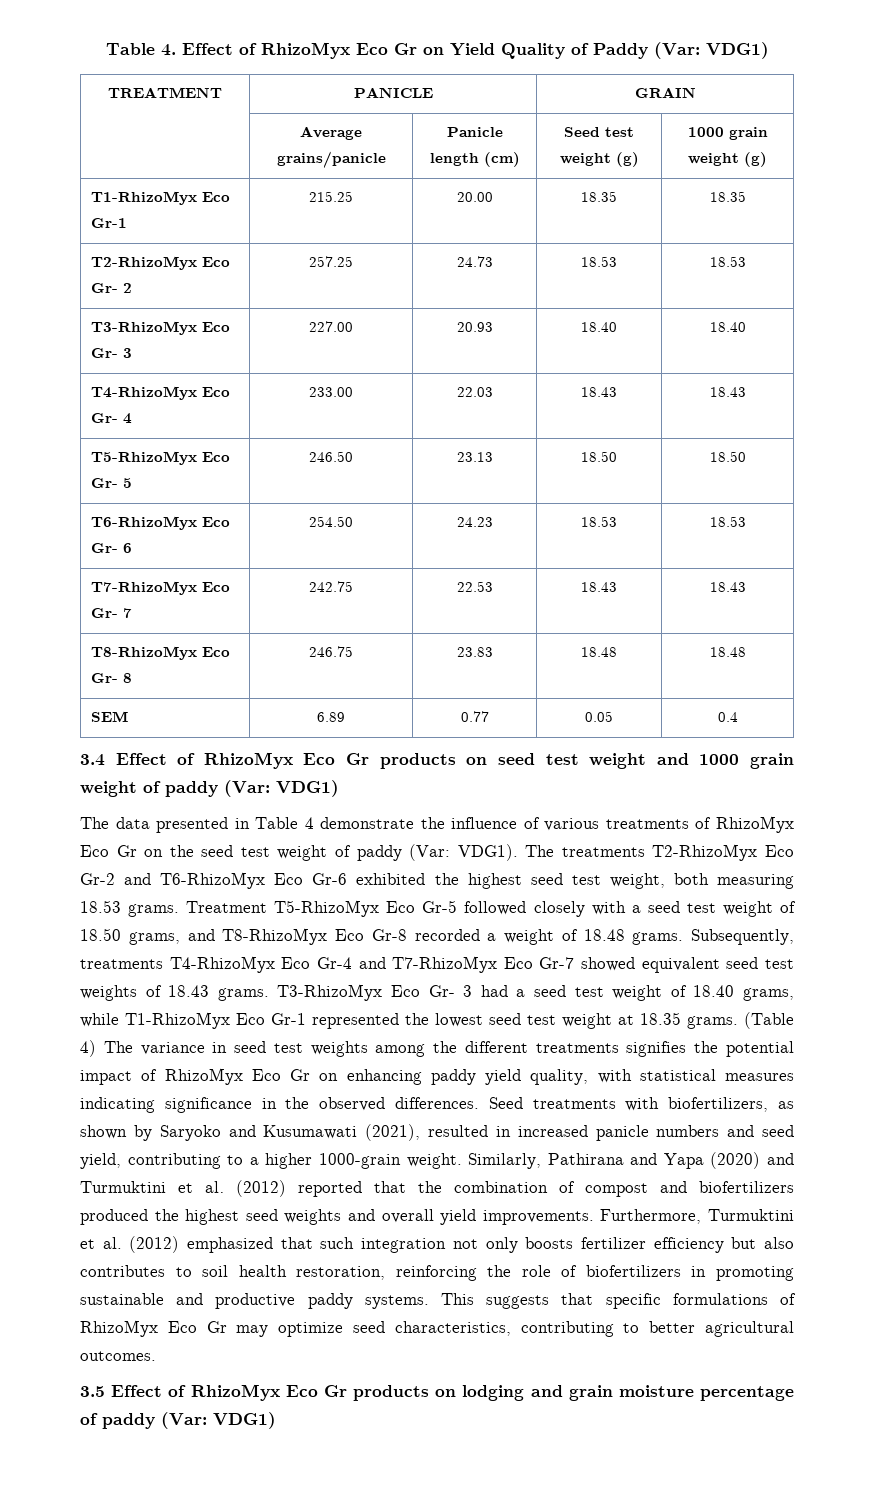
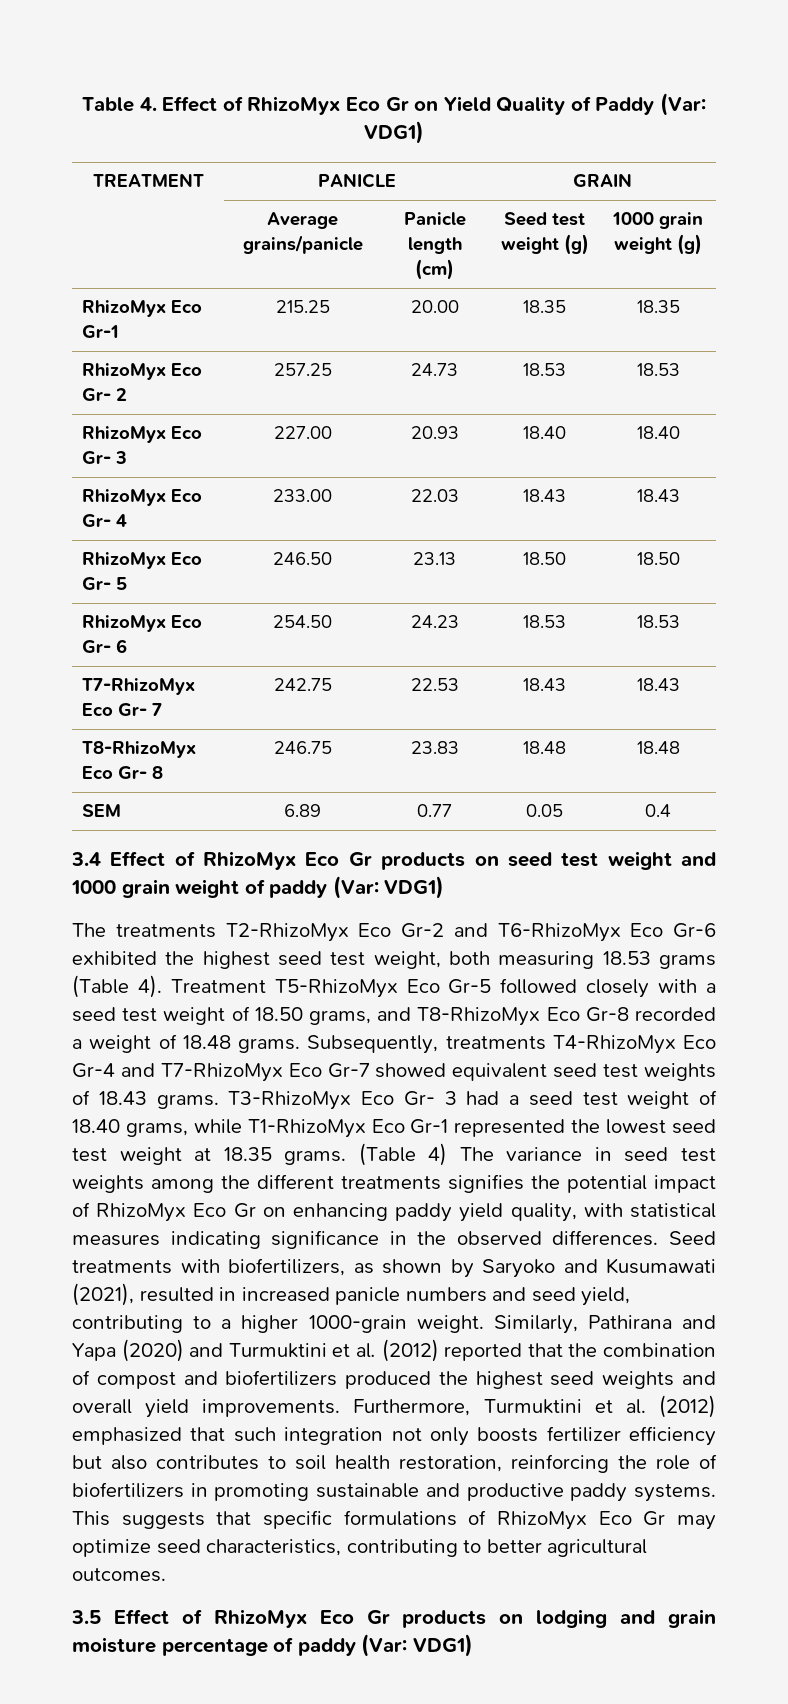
[90,191,197,205] T1-RhizoMyx -> [82,300,167,317] RhizoMyx
[90,256,197,270] T2-RhizoMyx -> [82,363,167,380] RhizoMyx
[90,321,197,335] T3-RhizoMyx -> [82,426,167,443] RhizoMyx
[90,386,197,400] T4-RhizoMyx -> [82,489,167,506] RhizoMyx
[90,451,197,465] T5-RhizoMyx -> [82,552,167,569] RhizoMyx
[90,516,197,530] T6-RhizoMyx -> [82,615,167,632] RhizoMyx
[115,816,795,833] [80,844,555,861] data presented in Table 4 demonstrate the influence of various treatments of RhizoMyx Eco Gr on the seed test weight of paddy (Var: VDG1). The -> (106, 930) none
[128,904,180,917] grams. -> [659,954,716,969] [72,975,162,998] grams (Table 4).

